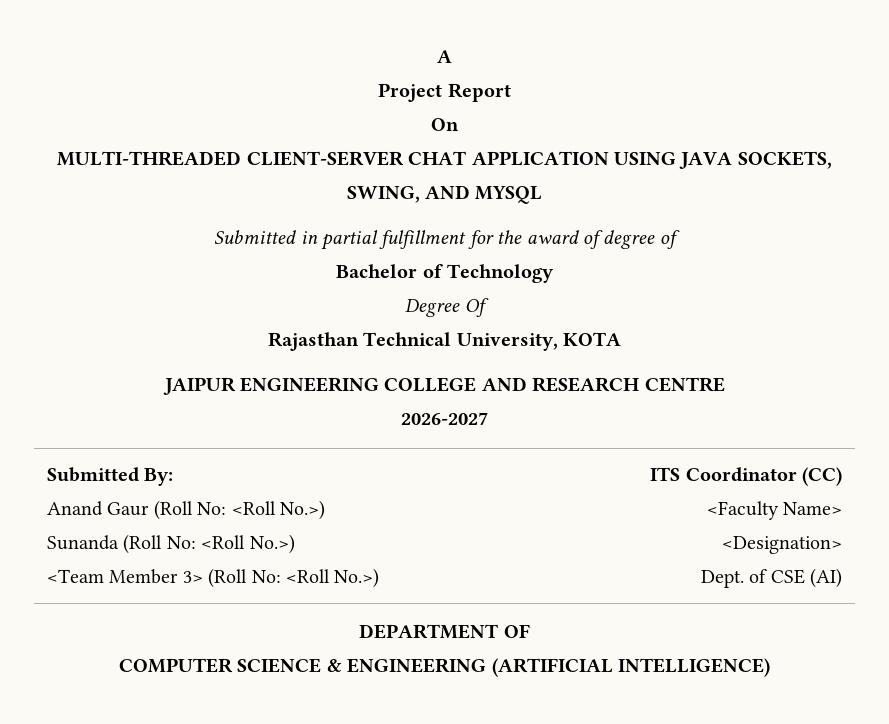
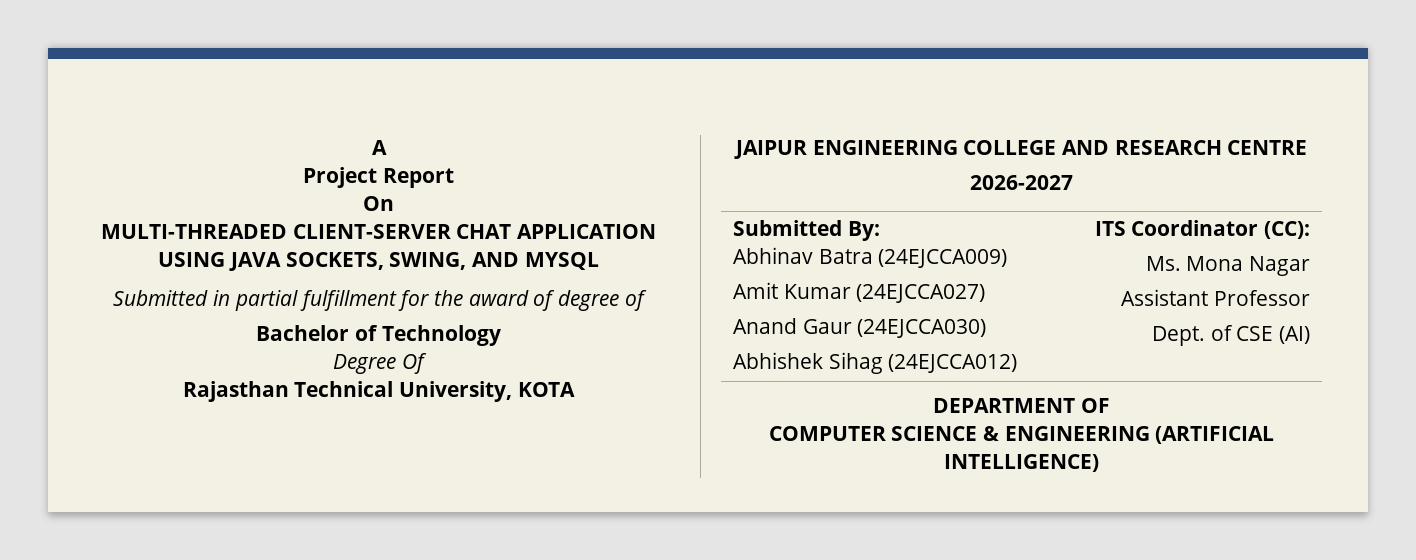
[47,500,326,520] [47,534,295,554] [47,568,380,588] [650,467,842,486] [706,501,842,520] [721,536,842,554] Anand Gaur (Roll No: <Roll No.>) // Sunanda (Roll No: <Roll No.>) // <Team Member 3> (Roll No: <Roll No.>) | ITS Coordinator (CC) // <Faculty Name> // <Designation> -> [732,247,1008,268] [732,282,986,303] [732,318,987,338] [732,352,1018,374] [1094,220,1311,239] [1145,256,1311,276] [1121,289,1311,306] Abhinav Batra (24EJCCA009) // Amit Kumar (24EJCCA027) // Anand Gaur (24EJCCA030) // Abhishek Sihag (24EJCCA012) | ITS Coordinator (CC): // Ms. Mona Nagar // Assistant Professor

